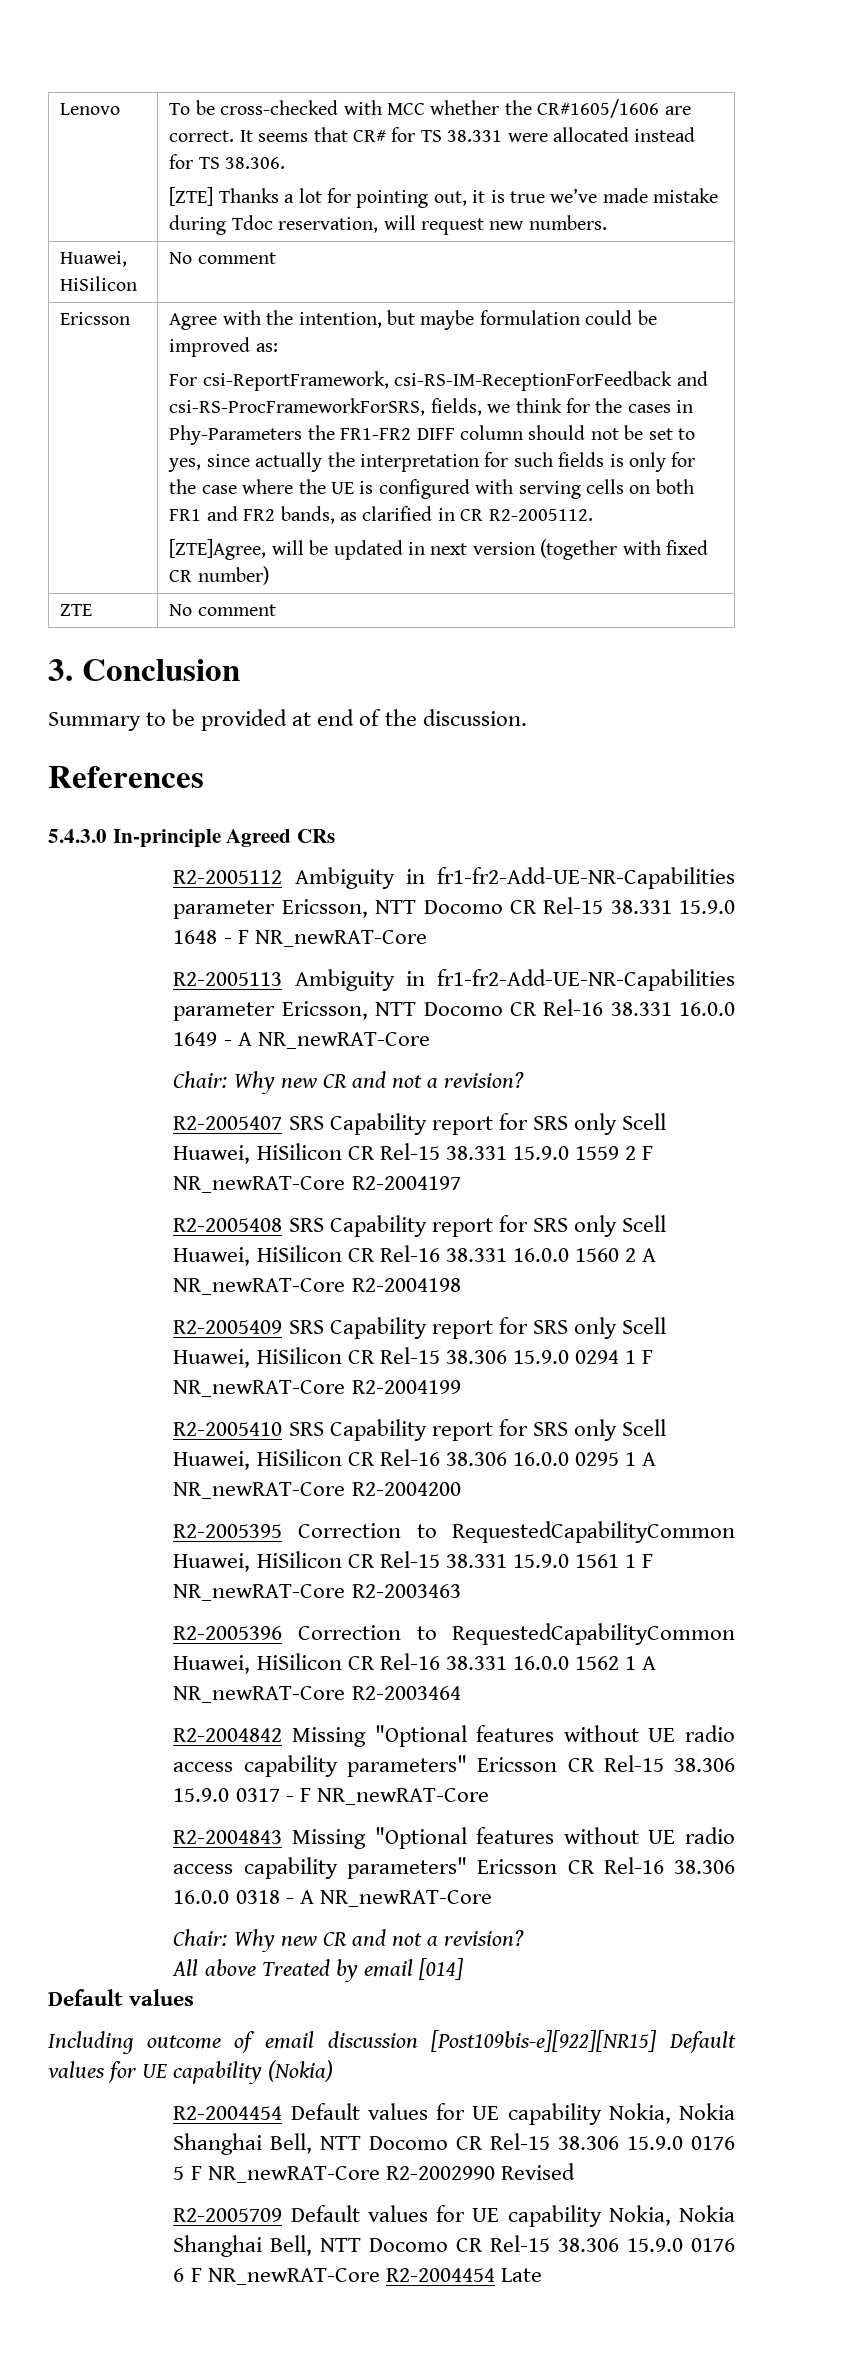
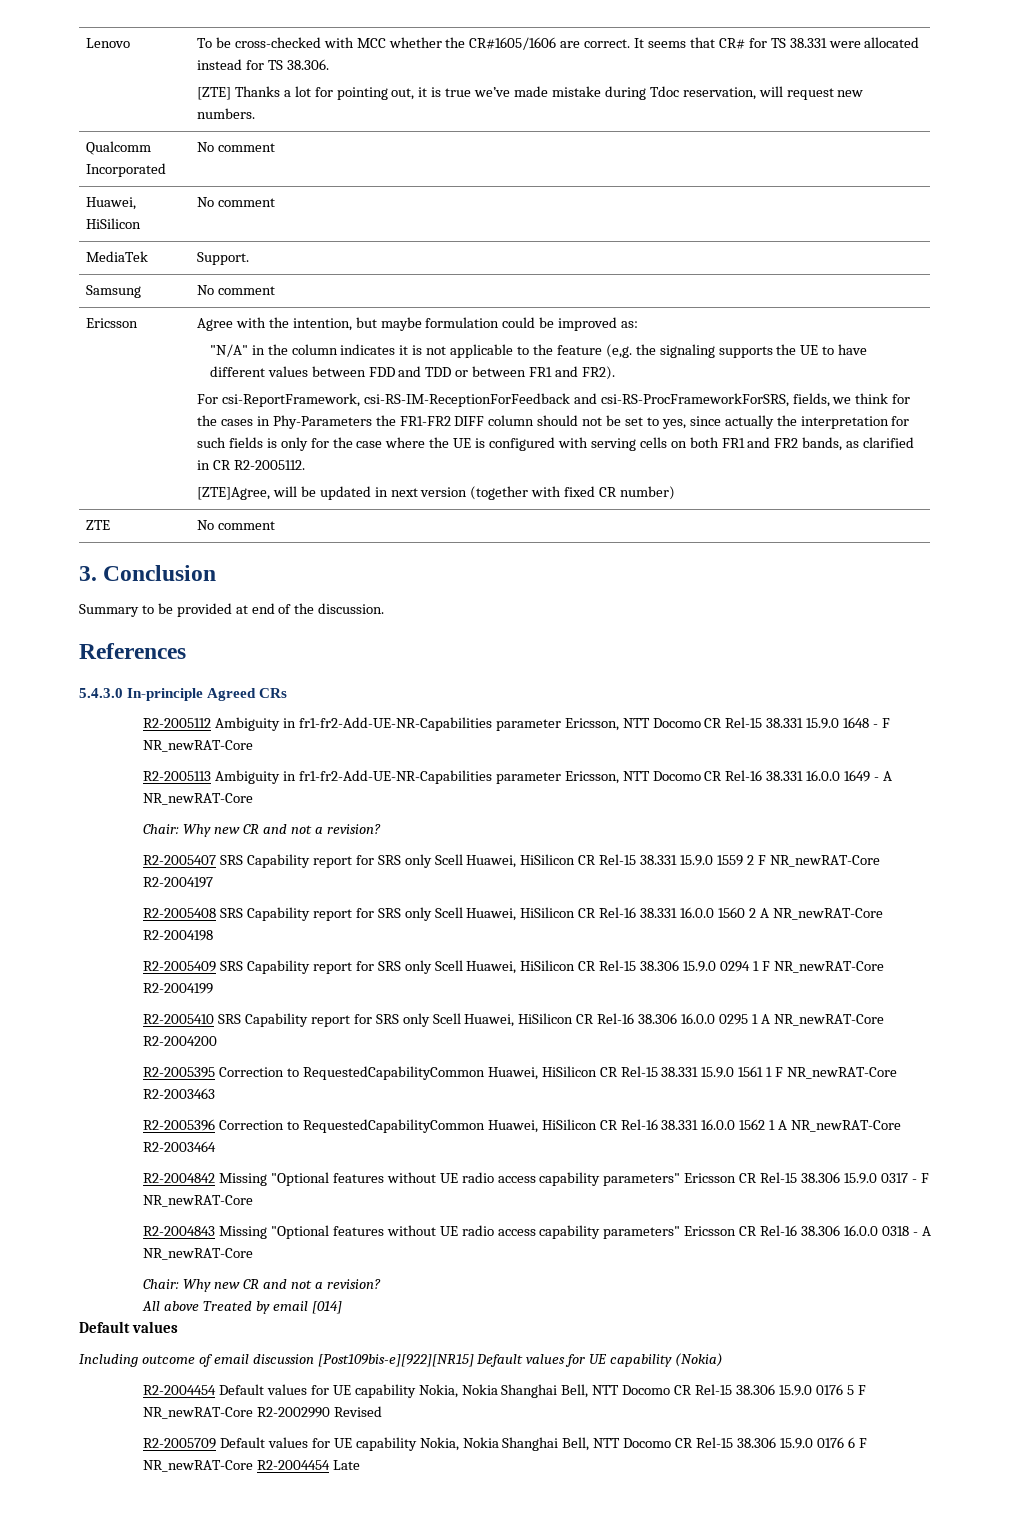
(607, 222) none -> [85,141,151,155] [85,163,166,177] [196,142,275,152] // Qualcomm Incorporated | No comment
(276, 258) none -> [85,251,148,262] [196,252,249,265] [85,285,141,298] [196,285,275,295] // MediaTek | Support. // Samsung | No comment
(278, 347) none -> [209,344,868,358] [209,366,615,380] // "N/A" in the column indicates it is not applicable to the feature (e,g. the signaling supports the UE to have different values between FDD and TDD or between FR1 and FR2).

